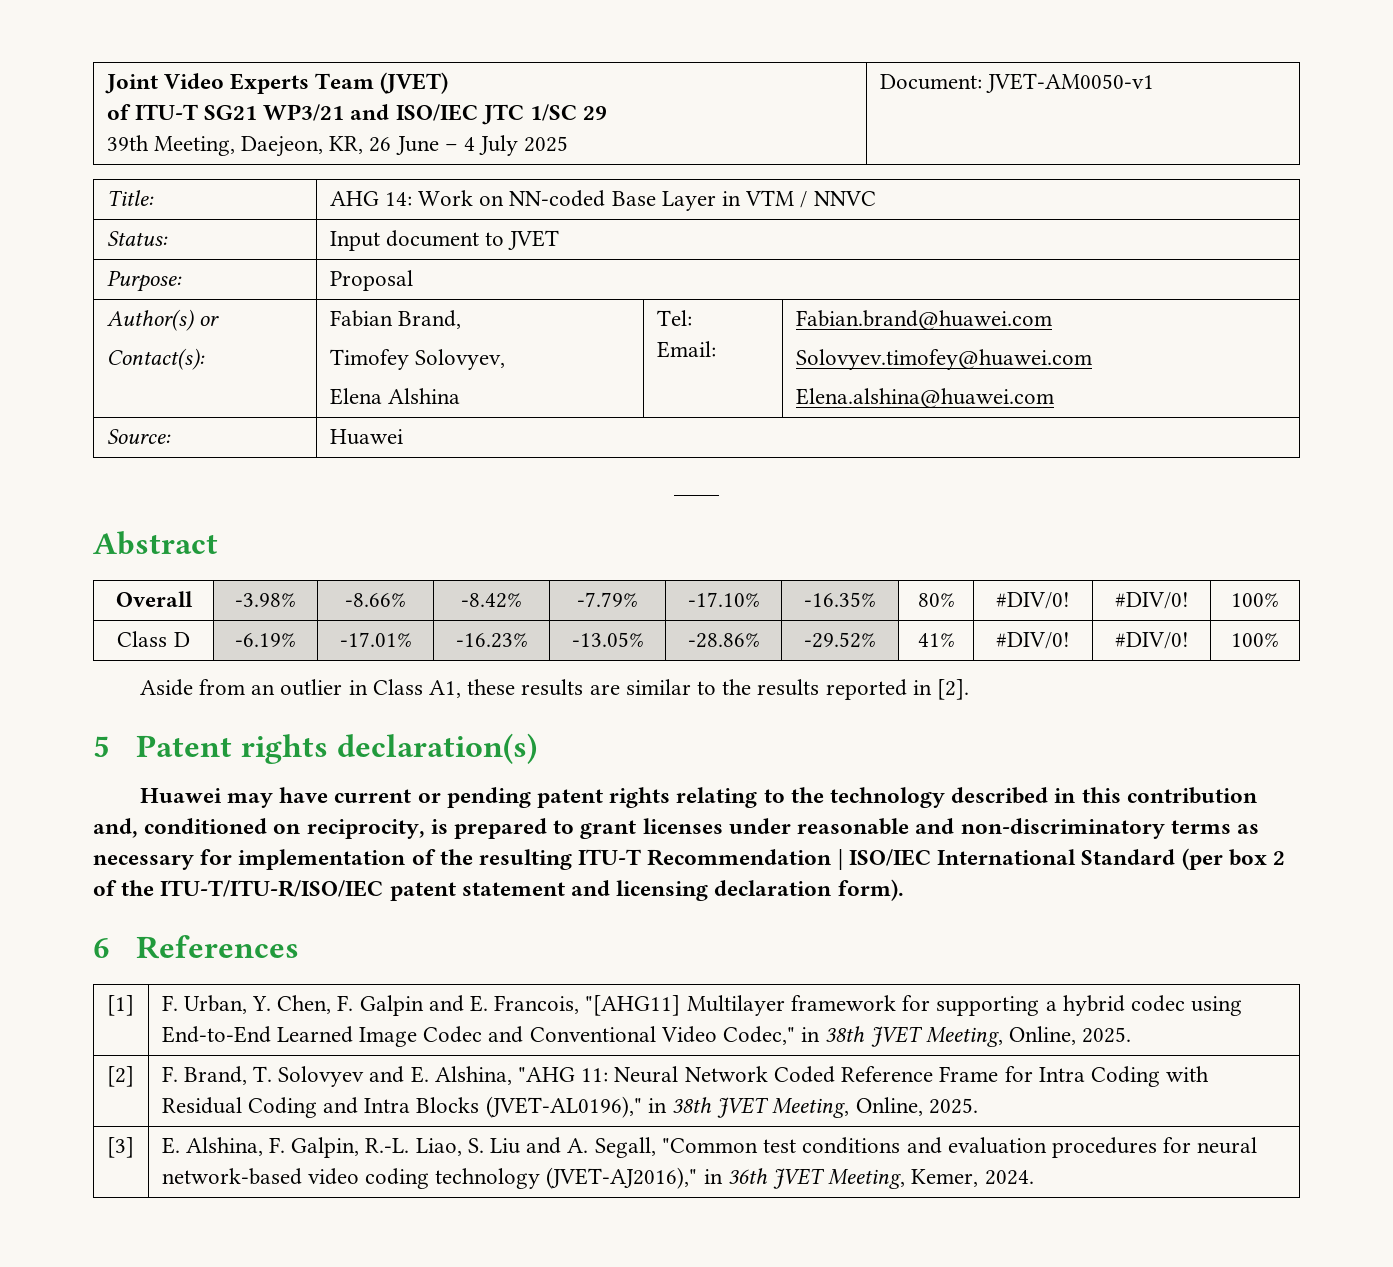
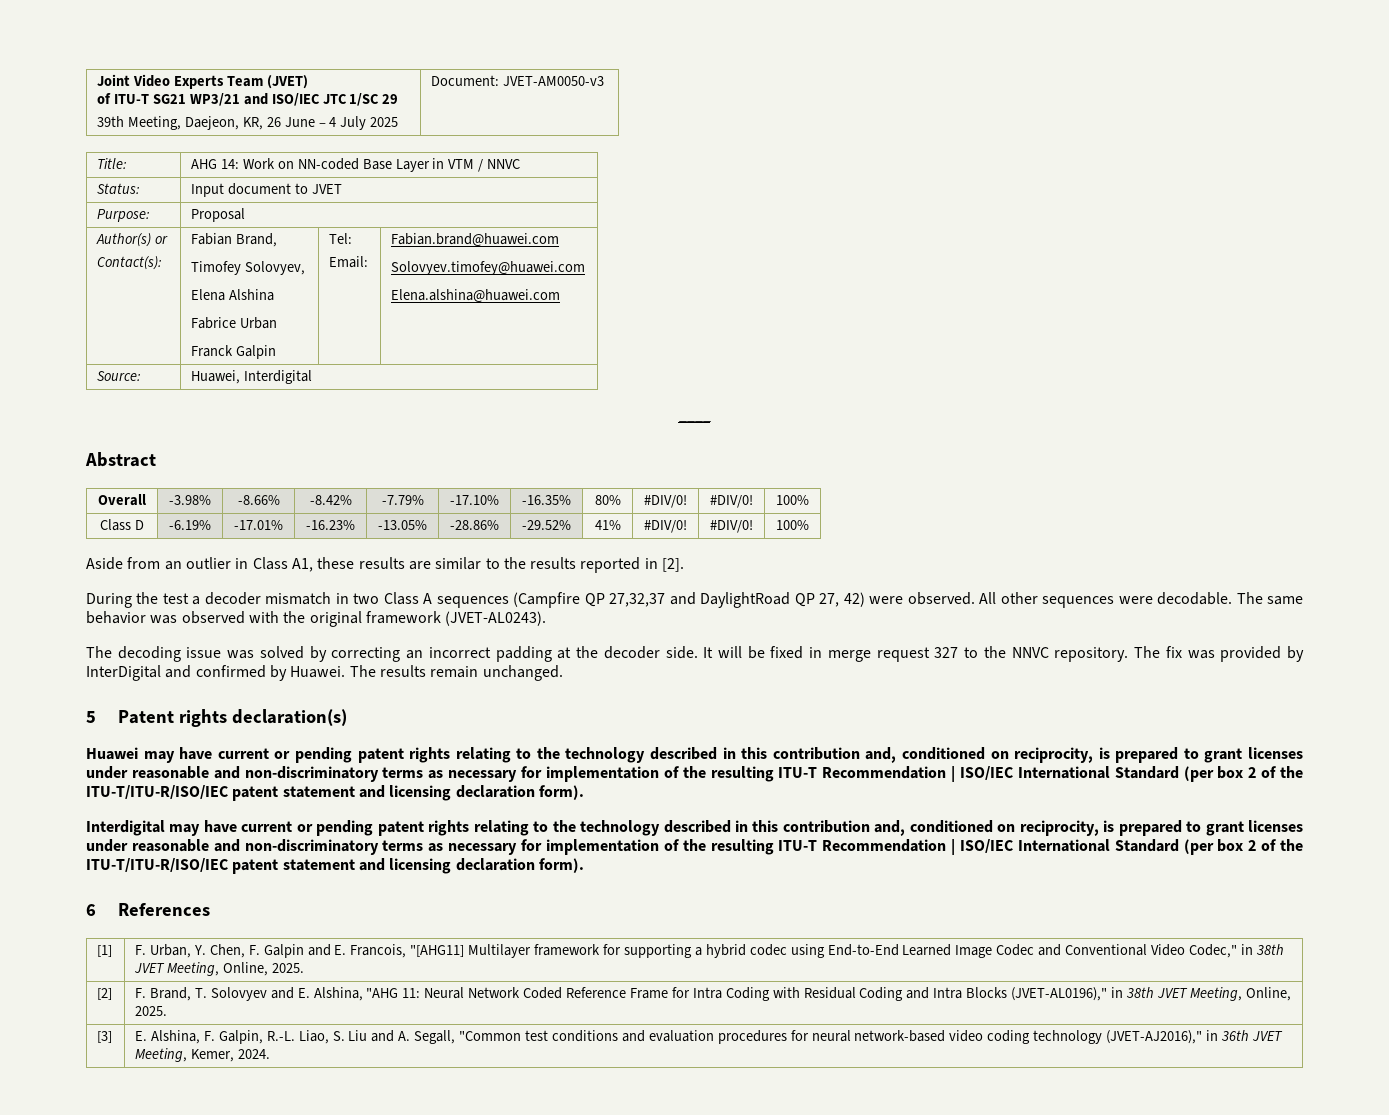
[985,73,1154,93] JVET-AM0050-v1 -> [502,76,604,86] JVET-AM0050-v3
(460, 396) none -> [191,317,277,329] [191,345,276,359] // Fabrice Urban // Franck Galpin
[329,429,403,445] Huawei -> [191,370,312,384] Huawei, Interdigital
(970, 689) none -> [86,592,1304,608] [86,611,547,627] [86,646,1305,662] [86,665,563,681] // During the test a decoder mismatch in two Class A sequences (Campfire QP 27,32,37 and DaylightRoad QP 27, 42) were observed. All other sequences were decodable. The same behavior was observed with the original framework (JVET-AL0243). // The decoding issue was solved by correcting an incorrect padding at the decoder side. It will be fixed in merge request 327 to the NNVC repository. The fix was provided by InterDigital and confirmed by Huawei. The results remain unchanged.
(904, 890) none -> [86,820,1303,836] [86,839,1303,855] [86,858,584,874] // Interdigital may have current or pending patent rights relating to the technology described in this contribution and, conditioned on reciprocity, is prepared to grant licenses under reasonable and non-discriminatory terms as necessary for implementation of the resulting ITU-T Recommendation | ISO/IEC International Standard (per box 2 of the ITU-T/ITU-R/ISO/IEC patent statement and licensing declaration form).

